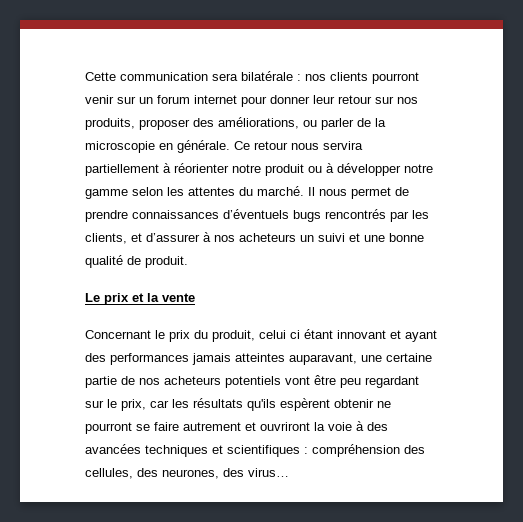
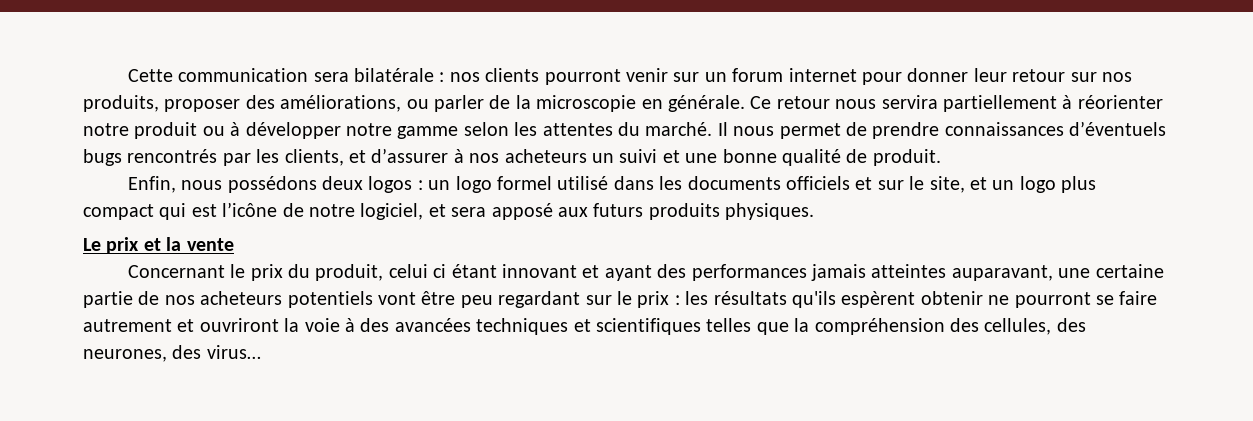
(188, 262) none -> [127,176,1097,193] [83,202,815,220] // Enfin, nous possédons deux logos : un logo formel utilisé dans les documents officiels et sur le site, et un logo plus compact qui est l’icône de notre logiciel, et sera apposé aux futurs produits physiques.
[121,399,169,411] prix, car -> [637,291,680,308] prix :
[304,447,308,454] : -> [706,318,810,335] telles que la

